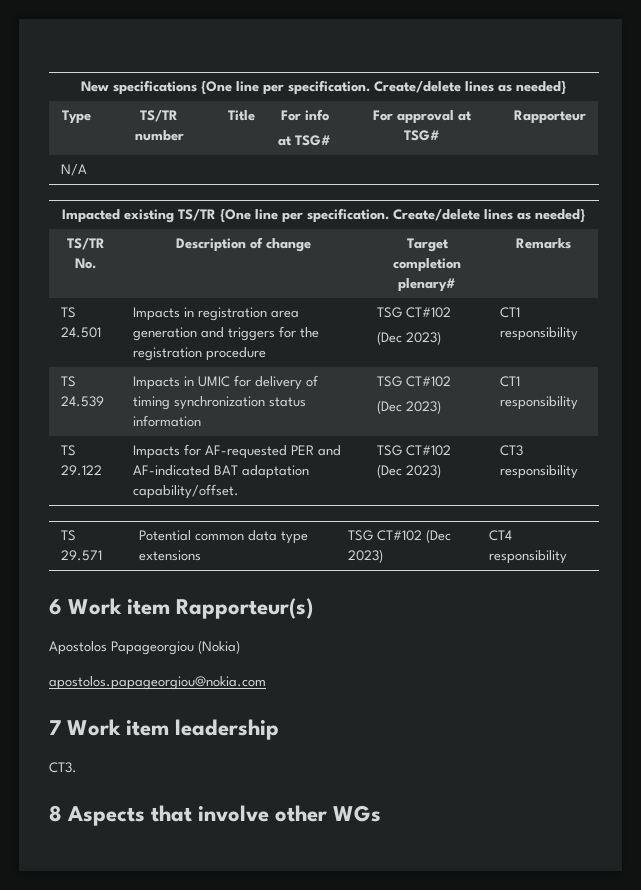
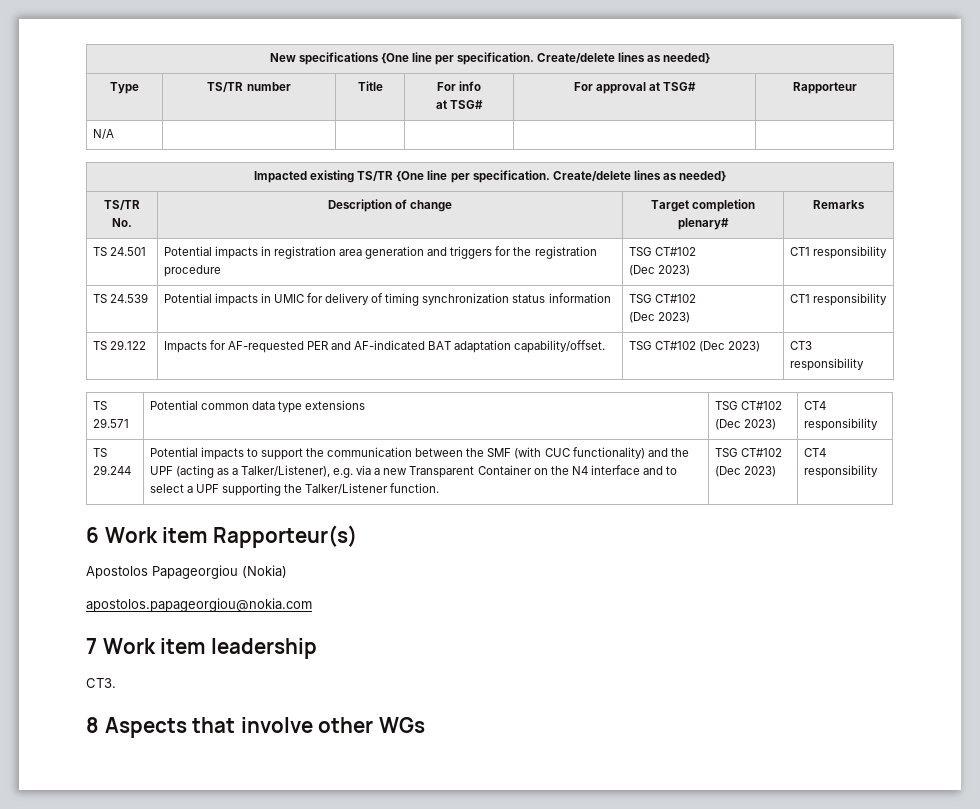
[132,307,180,321] Impacts -> [163,246,258,259] Potential impacts
[132,376,180,390] Impacts -> [163,293,258,306] Potential impacts
(567, 557) none -> [92,448,107,457] [92,465,131,475] [149,447,689,460] [149,465,678,478] [149,483,440,496] [714,448,782,457] [714,466,776,477] [803,448,826,457] [803,465,878,478] // TS 29.244 | Potential impacts to support the communication between the SMF (with CUC functionality) and the UPF (acting as a Talker/Listener), e.g. via a new Transparent Container on the N4 interface and to select a UPF supporting the Talker/Listener function. | TSG CT#102 (Dec 2023) | CT4 responsibility

